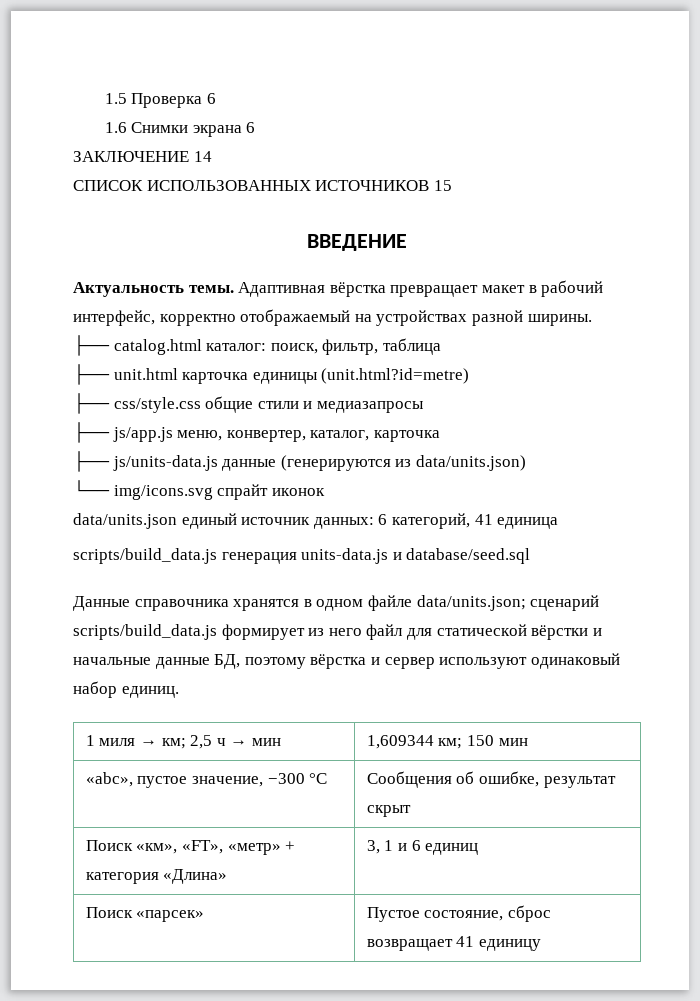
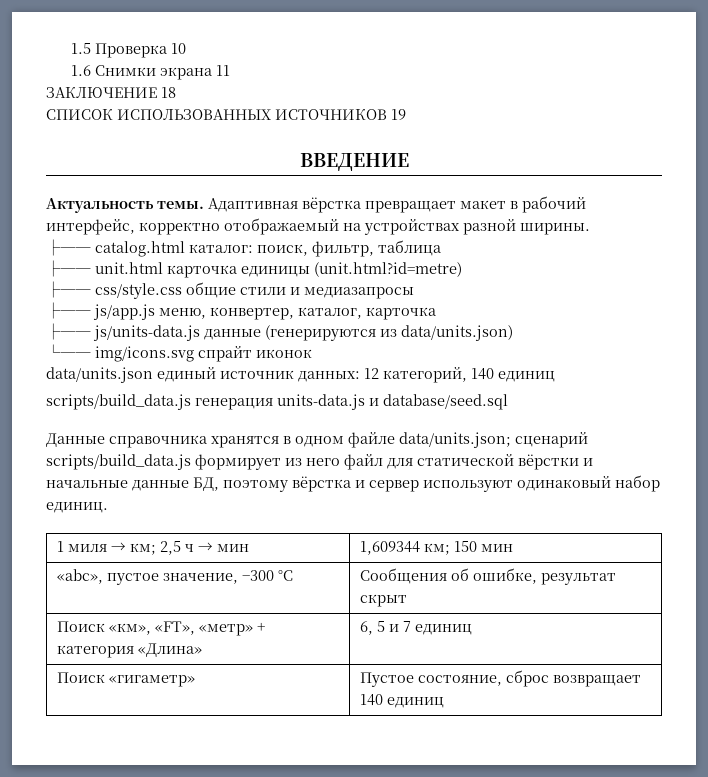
[206,93,216,104] 6 -> [171,43,187,54] 10
[246,122,256,133] 6 -> [216,65,231,76] 11
[193,151,212,162] 14 -> [161,87,176,98] 18
[433,180,452,191] 15 -> [391,109,406,120] 19
[378,513,559,529] 6 категорий, 41 единица -> [364,367,555,383] 12 категорий, 140 единиц
[366,840,421,854] 3, 1 и 6 -> [359,621,411,635] 6, 5 и 7
[136,910,205,922] «парсек» -> [108,675,195,687] «гигаметр»
[456,936,541,951] 41 единицу -> [359,694,444,708] 140 единиц

